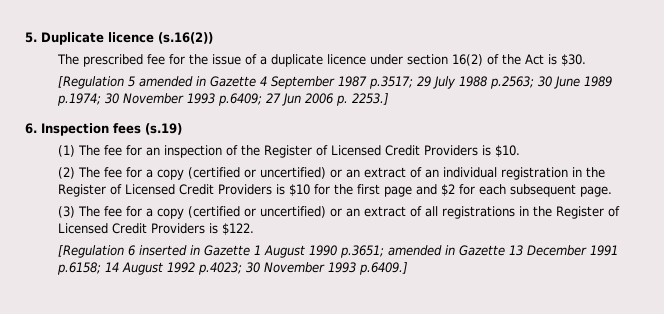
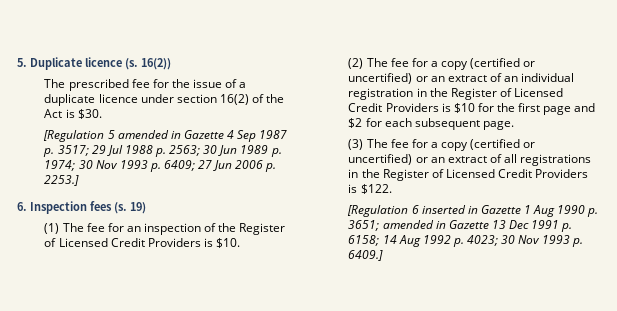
[158,32,213,44] (s.16(2)) -> [125,58,171,70] (s. 16(2))
[271,76,613,89] [57,93,263,106] September 1987 p.3517; 29 July 1988 p.2563; 30 June 1989 p.1974; 30 November 1993 p.6409; -> [237,130,288,142] [43,145,282,157] [44,160,195,172] Sep 1987 p. 3517; 29 Jul 1988 p. 2563; 30 Jun 1989 p. 1974; 30 Nov 1993 p. 6409;
[145,123,182,135] (s.19) -> [114,202,146,214] (s. 19)
[264,245,619,258] [57,262,409,275] August 1990 p.3651; amended in Gazette 13 December 1991 p.6158; 14 August 1992 p.4023; 30 November 1993 p.6409.] -> [533,205,599,217] [348,220,573,232] [348,235,584,247] [348,250,384,261] Aug 1990 p. 3651; amended in Gazette 13 Dec 1991 p. 6158; 14 Aug 1992 p. 4023; 30 Nov 1993 p. 6409.]

